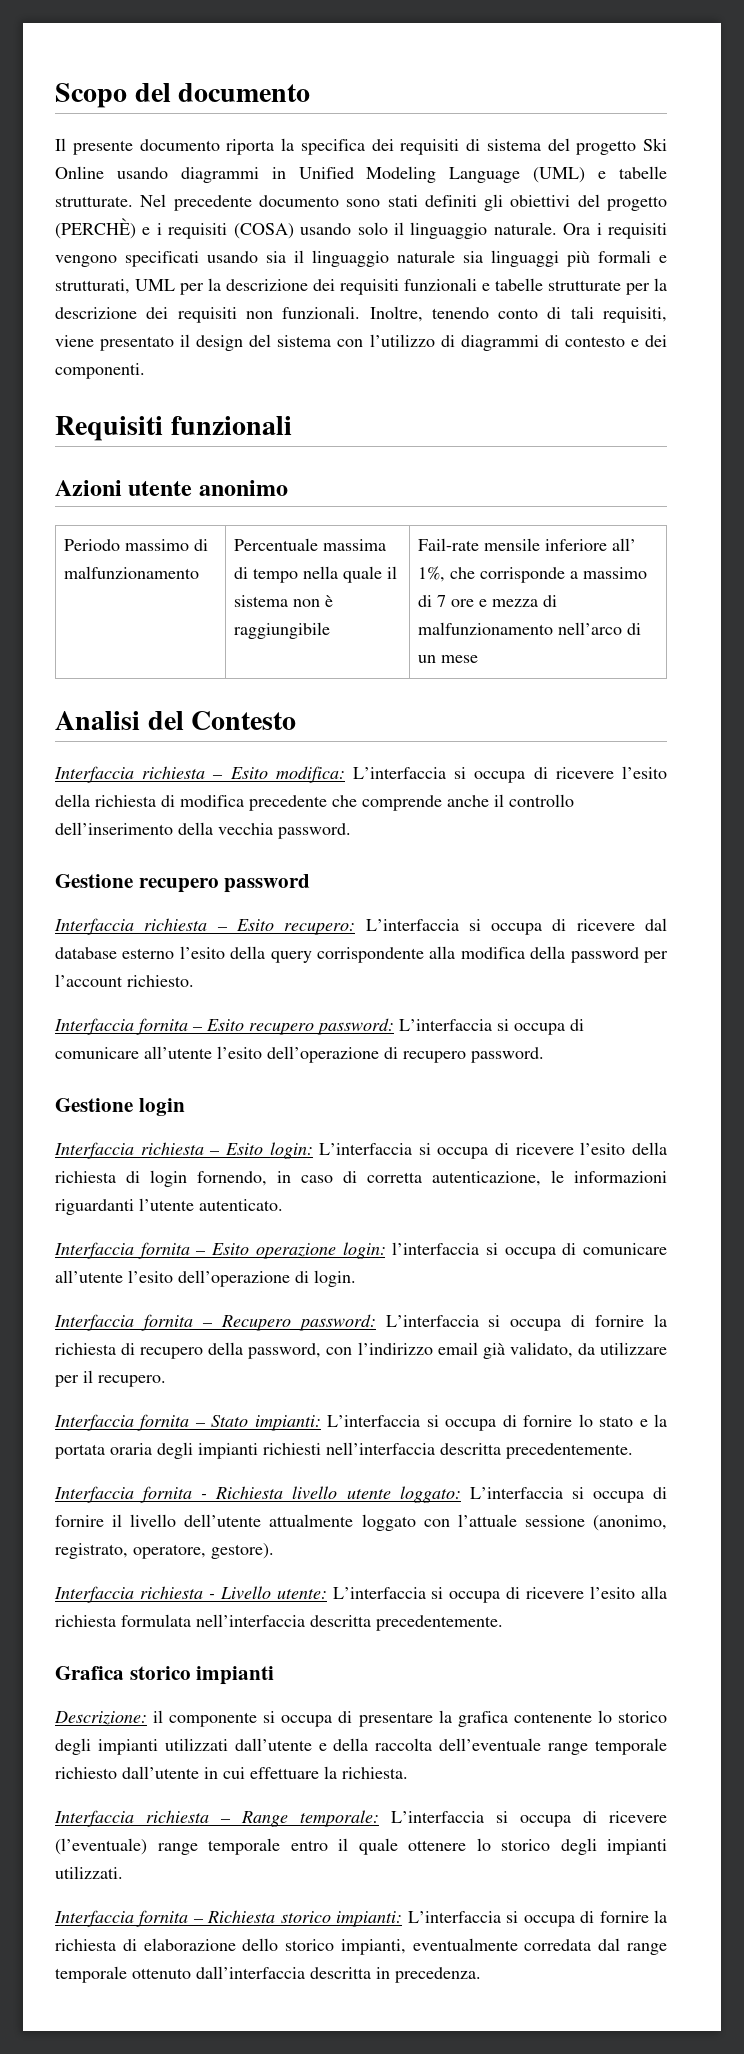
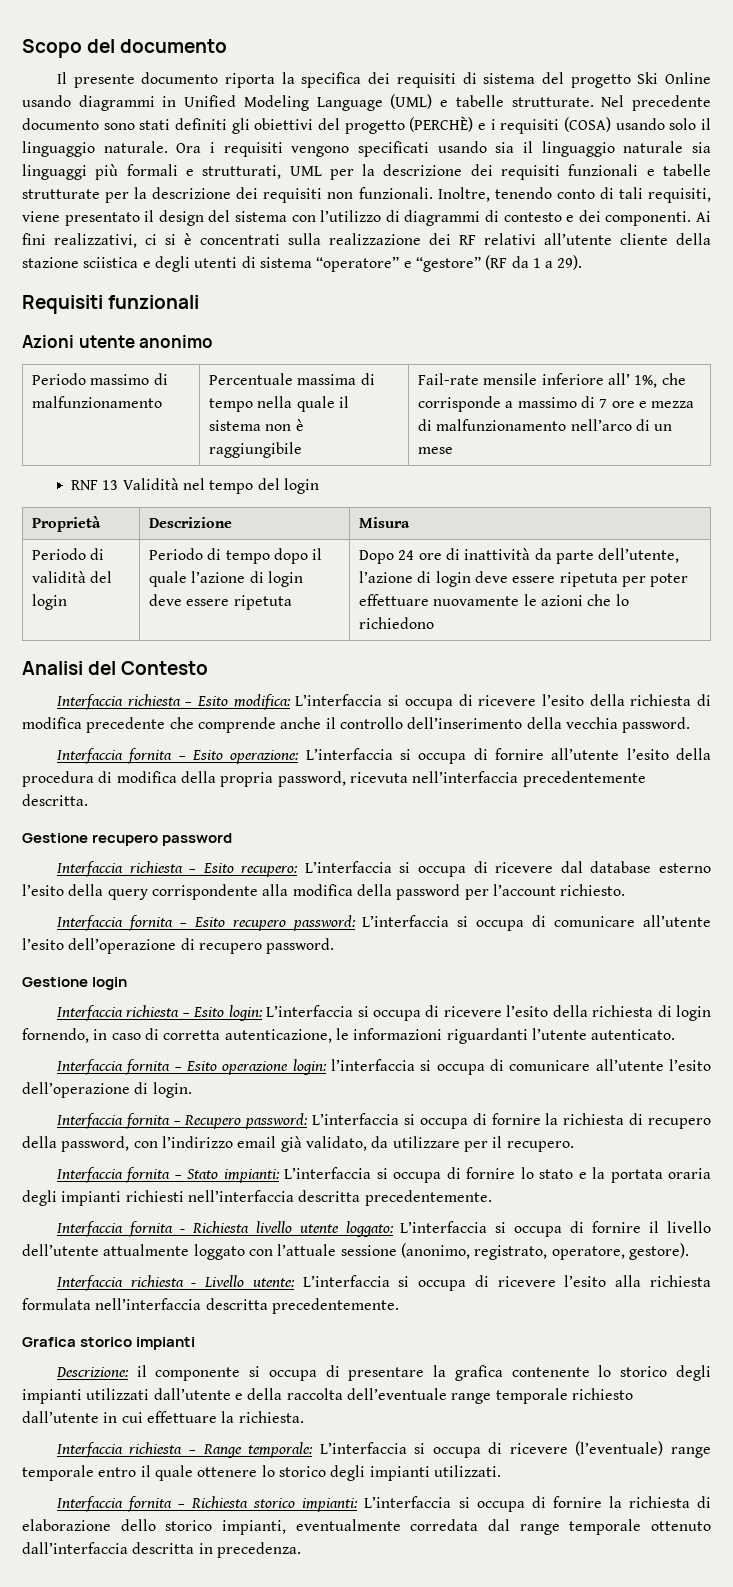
(145, 371) none -> [696,211,712,222] [22,233,711,248] [22,255,583,272] Ai fini realizzativi, ci si è concentrati sulla realizzazione dei RF relativi all’utente cliente della stazione sciistica e degli utenti di sistema “operatore” e “gestore” (RF da 1 a 29).
(478, 659) none -> [71,478,319,494] [31,516,101,532] [148,517,232,528] [358,517,410,528] [31,548,105,560] [31,571,113,583] [31,594,67,610] [148,548,323,564] [148,571,303,587] [148,594,292,610] [358,548,680,564] [358,571,689,587] [358,594,629,606] [358,617,434,629] // RNF 13 Validità nel tempo del login // Proprietà | Descrizione | Misura // Periodo di validità del login | Periodo di tempo dopo il quale l’azione di login deve essere ripetuta | Dopo 24 ore di inattività da parte dell’utente, l’azione di login deve essere ripetuta per poter effettuare nuovamente le azioni che lo richiedono
(351, 831) none -> [56,748,711,764] [22,771,646,787] [22,794,88,806] // Interfaccia fornita – Esito operazione: L’interfaccia si occupa di fornire all’utente l’esito della procedura di modifica della propria password, ricevuta nell’interfaccia precedentemente descritta.

